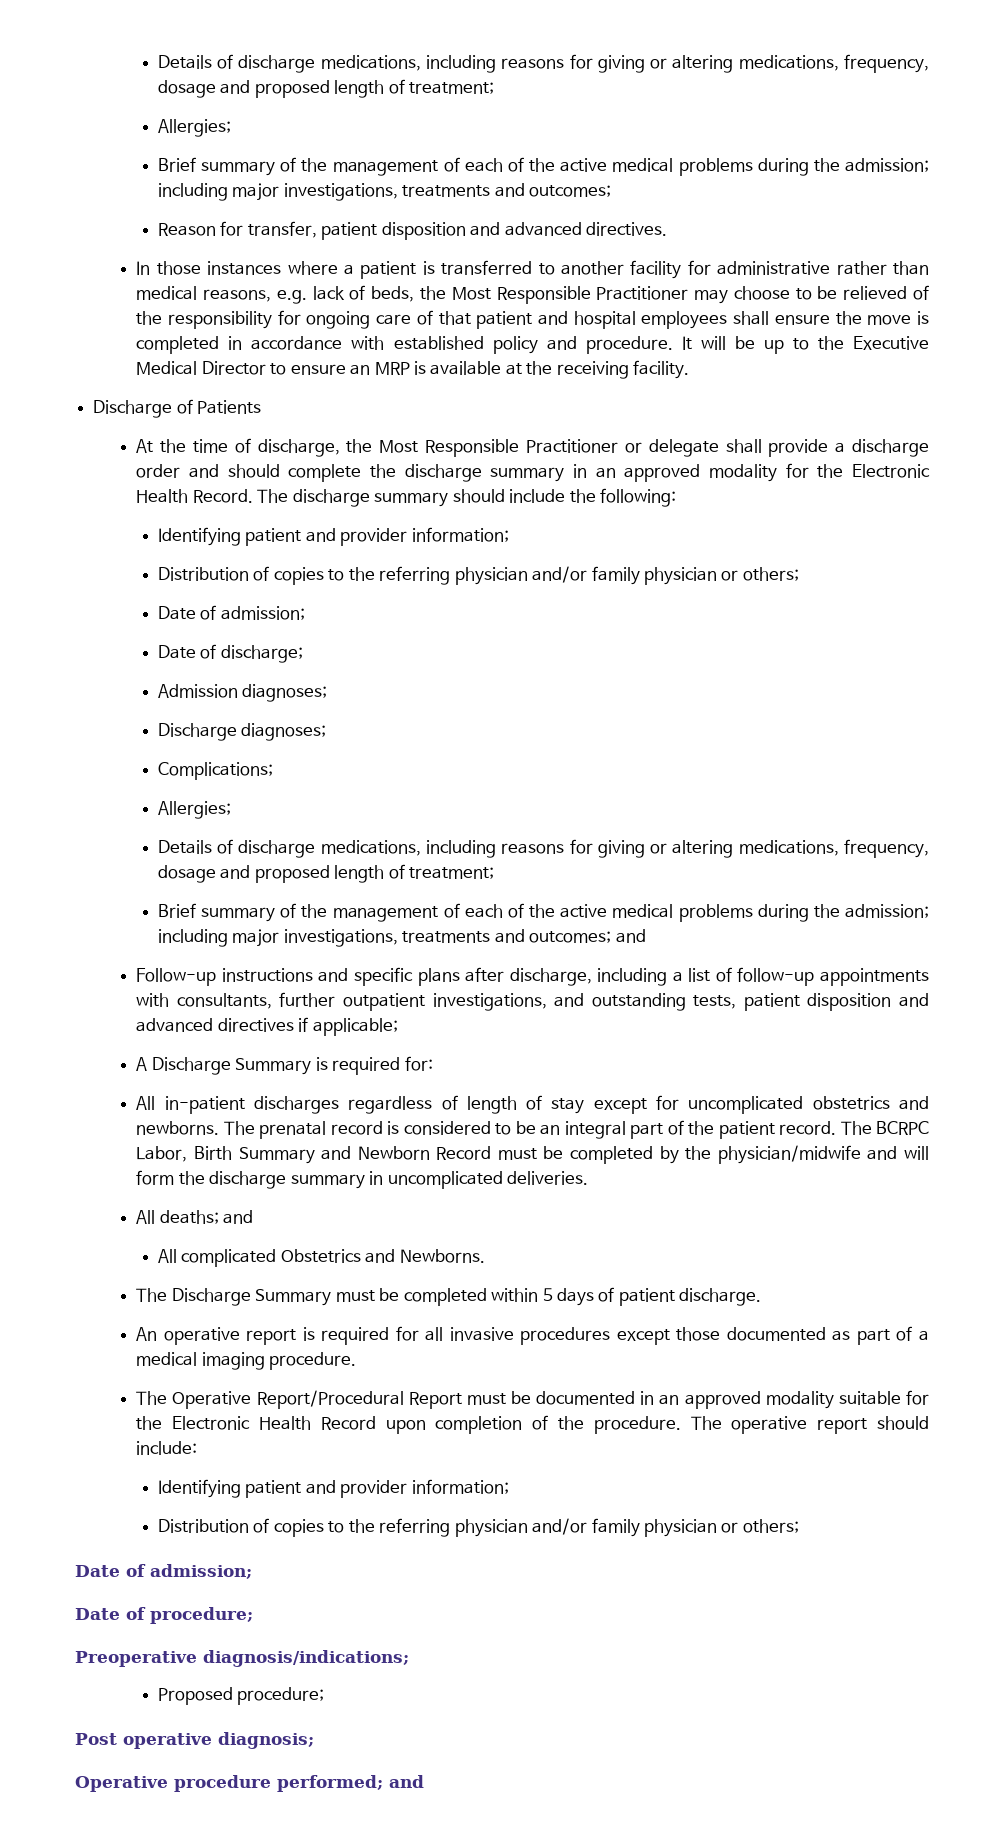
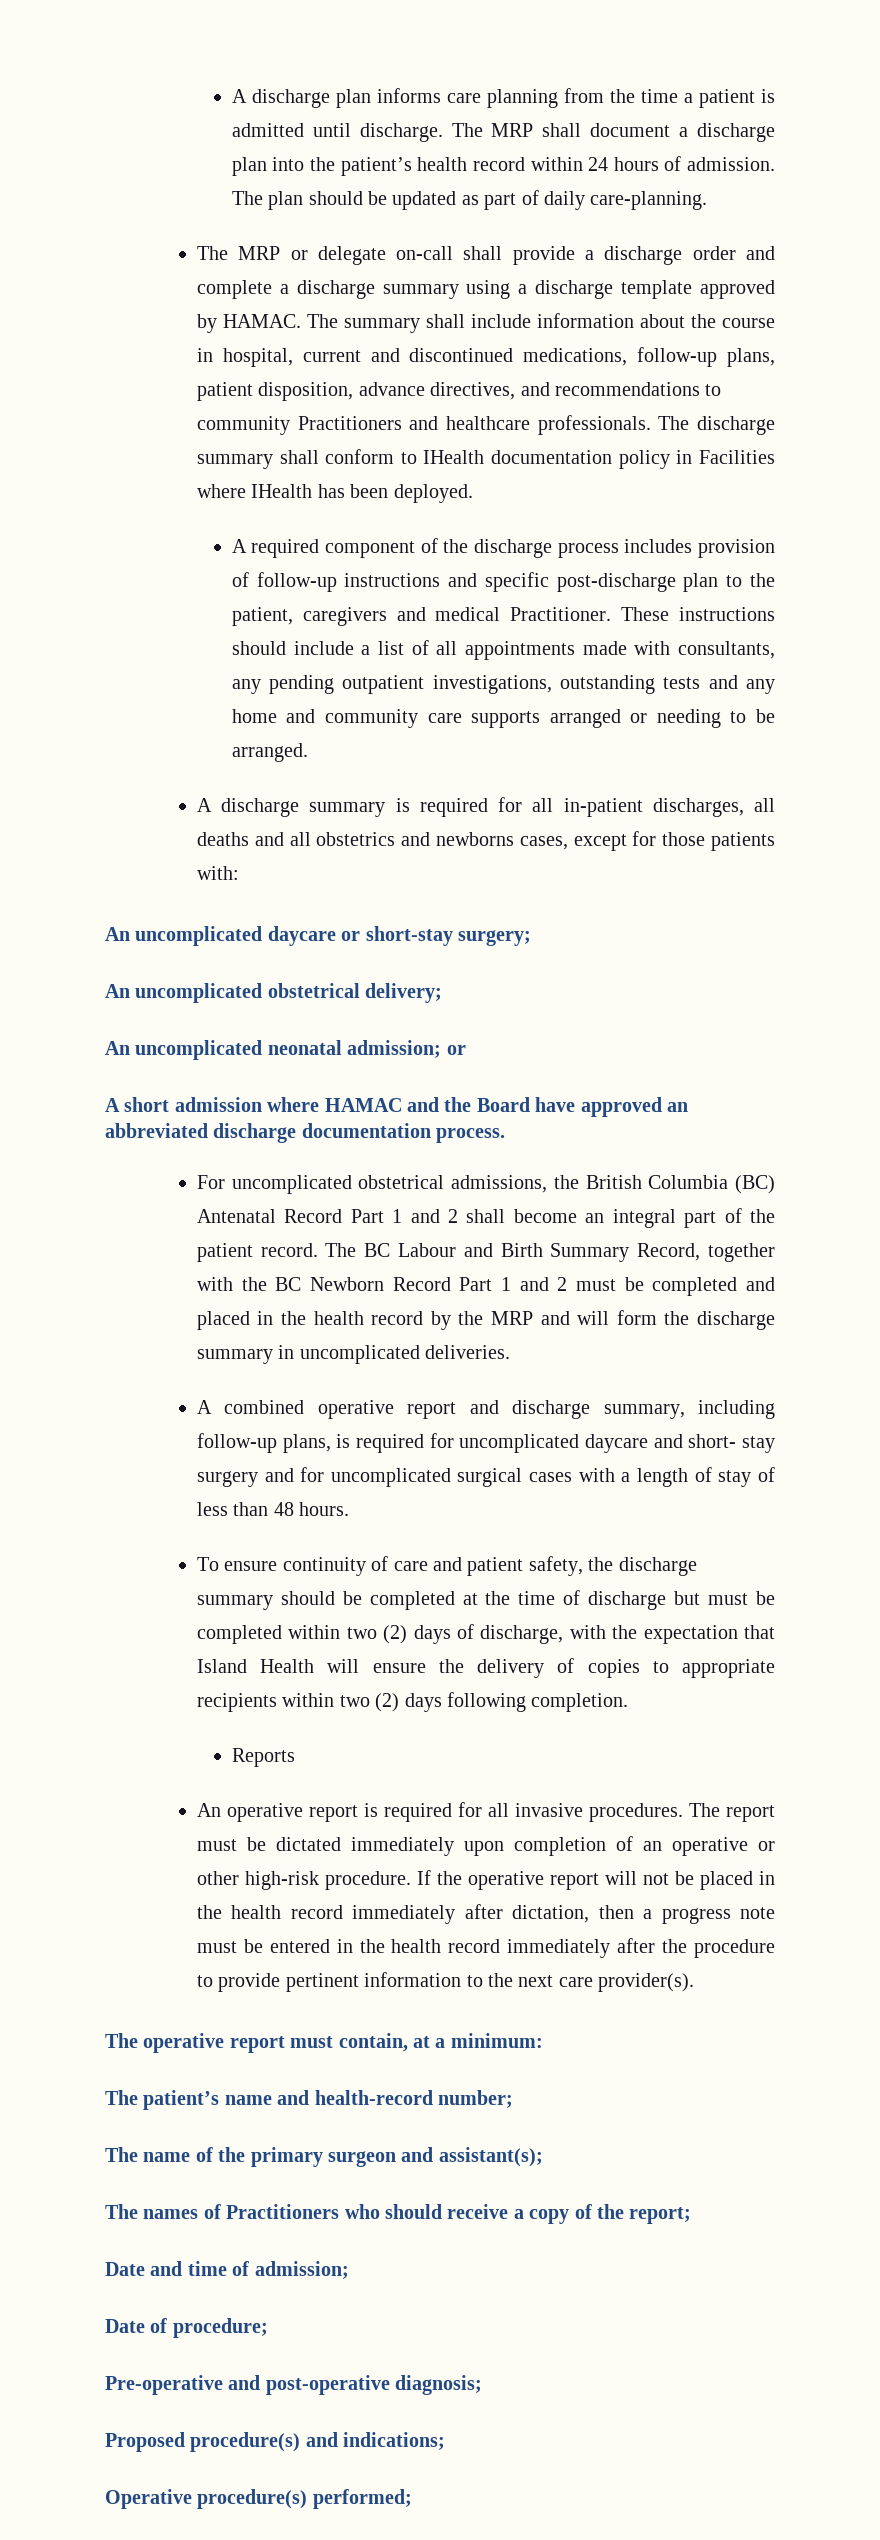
[157,54,929,73] [157,79,495,98] [157,119,231,137] [157,157,929,176] [157,183,612,201] [157,221,668,240] [136,260,930,279] [136,285,929,304] [136,310,930,329] [136,336,930,354] [136,360,690,379] [93,399,262,418] [136,438,618,457] Details of discharge medications, including reasons for giving or altering medications, frequency, dosage and proposed length of treatment; // Allergies; // Brief summary of the management of each of the active medical problems during the admission; including major investigations, treatments and outcomes; // Reason for transfer, patient disposition and advanced directives. // In those instances where a patient is transferred to another facility for administrative rather than medical reasons, e.g. lack of beds, the Most Responsible Practitioner may choose to be relieved of the responsibility for ongoing care of that patient and hospital employees shall ensure the move is completed in accordance with established policy and procedure. It will be up to the Executive Medical Director to ensure an MRP is available at the receiving facility. // Discharge of Patients // At the time of discharge, the Most Responsible Practitioner -> [231,88,775,108] [231,123,775,142] [231,156,775,176] [231,190,708,210] [196,246,281,260] A discharge plan informs care planning from the time a patient is admitted until discharge. The MRP shall document a discharge plan into the patient’s health record within 24 hours of admission. The plan should be updated as part of daily care-planning. // The MRP
(719, 448) none -> [396,246,454,260] on-call
[227,463,931,482] [136,488,676,507] [157,527,509,546] [157,566,799,585] [157,605,305,620] [157,644,303,663] [157,684,328,702] [157,723,327,741] [157,762,273,780] [157,801,231,819] [157,839,929,858] [157,864,495,883] [157,903,929,922] [157,929,646,947] [136,967,929,986] [136,992,930,1011] [136,1017,398,1036] [136,1056,433,1075] [136,1095,930,1114] [136,1121,536,1139] should complete the discharge summary in an approved modality for the Electronic Health Record. The discharge summary should include the following: // Identifying patient and provider information; // Distribution of copies to the referring physician and/or family physician or others; // Date of admission; // Date of discharge; // Admission diagnoses; // Discharge diagnoses; // Complications; // Allergies; // Details of discharge medications, including reasons for giving or altering medications, frequency, dosage and proposed length of treatment; // Brief summary of the management of each of the active medical problems during the admission; including major investigations, treatments and outcomes; and // Follow-up instructions and specific plans after discharge, including a list of follow-up appointments with consultants, further outpatient investigations, and outstanding tests, patient disposition and advanced directives if applicable; // A Discharge Summary is required for: // All in-patient discharges regardless of length of stay except for uncomplicated obstetrics and newborns. The prenatal record is considered to be -> [196,280,775,299] [196,313,775,333] [196,347,775,367] [196,382,722,401] [196,415,775,435] [196,449,775,469] [196,484,473,503] [231,538,775,558] [231,572,776,592] [231,607,775,626] [231,640,775,660] [231,675,776,694] [231,709,776,728] [231,743,308,762] [196,797,775,817] [196,831,775,851] [196,866,239,880] [105,926,531,946] [105,983,443,1003] [105,1040,466,1060] [105,1097,688,1117] [105,1123,506,1143] [196,1175,775,1194] [196,1209,577,1223] complete a discharge summary using a discharge template approved by HAMAC. The summary shall include information about the course in hospital, current and discontinued medications, follow-up plans, patient disposition, advance directives, and recommendations to community Practitioners and healthcare professionals. The discharge summary shall conform to IHealth documentation policy in Facilities where IHealth has been deployed. // A required component of the discharge process includes provision of follow-up instructions and specific post-discharge plan to the patient, caregivers and medical Practitioner. These instructions should include a list of all appointments made with consultants, any pending outpatient investigations, outstanding tests and any home and community care supports arranged or needing to be arranged. // A discharge summary is required for all in-patient discharges, all deaths and all obstetrics and newborns cases, except for those patients with: // An uncomplicated daycare or short-stay surgery; // An uncomplicated obstetrical delivery; // An uncomplicated neonatal admission; or // A short admission where HAMAC and the Board have approved an abbreviated discharge documentation process. // For uncomplicated obstetrical admissions, the British Columbia (BC) Antenatal Record Part 1 and 2 shall become
[876,1121,930,1135] [136,1146,654,1164] BCRPC Labor, Birth Summary and Newborn Record must be completed -> [364,1243,775,1262] [196,1277,775,1296] [196,1311,424,1330] BC Labour and Birth Summary Record, together with the BC Newborn Record Part 1 and 2 must be completed and placed in the health record
[717,1145,861,1164] physician/midwife -> [491,1311,534,1325] MRP
[136,1210,254,1224] [157,1249,485,1267] [136,1287,762,1306] All deaths; and // All complicated Obstetrics and Newborns. // The Discharge Summary must be completed within 5 days of patient discharge. -> [196,1400,775,1419] [196,1433,775,1453] [196,1467,776,1487] [196,1502,350,1516] [196,1556,697,1576] [196,1590,775,1610] [196,1624,776,1644] [196,1658,776,1678] [196,1692,629,1712] [231,1748,295,1767] A combined operative report and discharge summary, including follow-up plans, is required for uncomplicated daycare and short- stay surgery and for uncomplicated surgical cases with a length of stay of less than 48 hours. // To ensure continuity of care and patient safety, the discharge summary should be completed at the time of discharge but must be completed within two (2) days of discharge, with the expectation that Island Health will ensure the delivery of copies to appropriate recipients within two (2) days following completion. // Reports
[520,1326,930,1345] [136,1352,357,1370] [136,1390,929,1409] [136,1415,929,1434] [136,1441,198,1455] [157,1479,509,1498] [157,1518,799,1537] [75,1565,120,1577] procedures except those documented as part of a medical imaging procedure. // The Operative Report/Procedural Report must be documented in an approved modality suitable for the Electronic Health Record upon completion of the procedure. The operative report should include: // Identifying patient and provider information; // Distribution of copies to the referring physician and/or family physician or others; // Date -> [588,1803,775,1822] [196,1836,775,1856] [196,1870,776,1890] [196,1904,775,1924] [196,1938,776,1958] [196,1972,695,1992] [105,2033,543,2053] [105,2090,513,2110] [105,2147,543,2167] [105,2204,692,2224] [105,2261,227,2276] procedures. The report must be dictated immediately upon completion of an operative or other high-risk procedure. If the operative report will not be placed in the health record immediately after dictation, then a progress note must be entered in the health record immediately after the procedure to provide pertinent information to the next care provider(s). // The operative report must contain, at a minimum: // The patient’s name and health-record number; // The name of the primary surgeon and assistant(s); // The names of Practitioners who should receive a copy of the report; // Date and time
[75,1650,409,1667] [157,1687,325,1705] [75,1732,314,1749] [75,1775,424,1792] Preoperative diagnosis/indications; // Proposed procedure; // Post operative diagnosis; // Operative procedure performed; and -> [105,2375,483,2395] [105,2432,446,2452] [105,2489,412,2509] Pre-operative and post-operative diagnosis; // Proposed procedure(s) and indications; // Operative procedure(s) performed;

